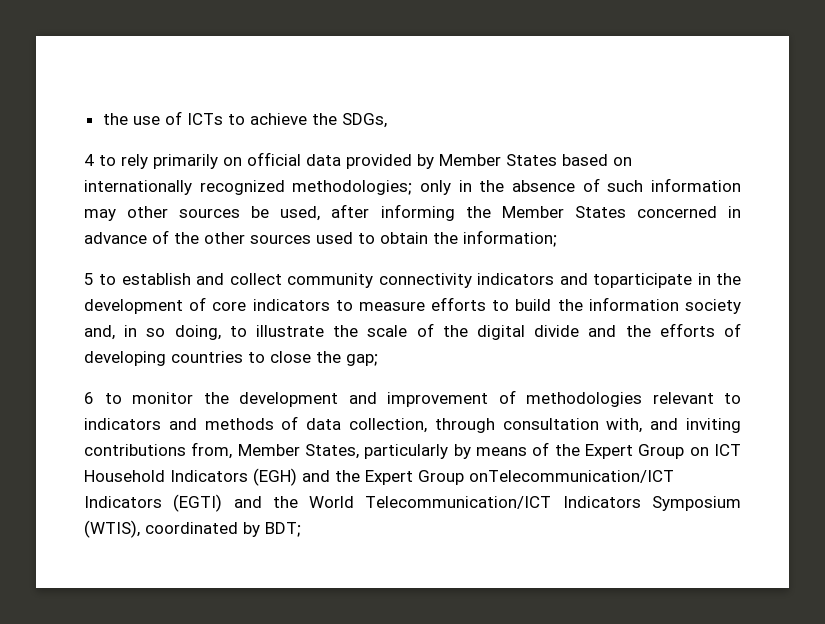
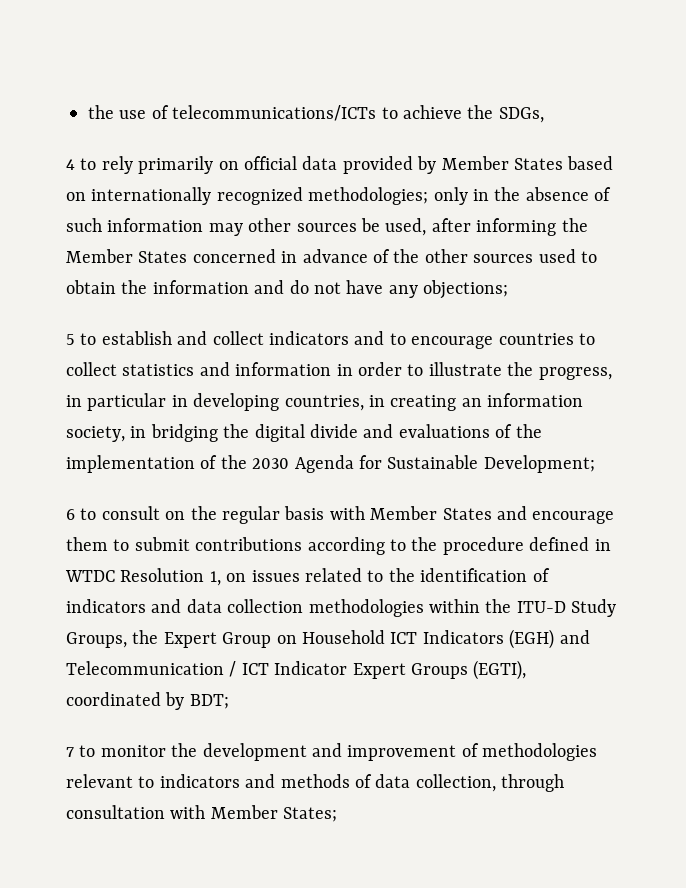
[186,113,223,125] ICTs -> [172,105,377,121] telecommunications/ICTs
[463,230,557,247] information; -> [152,280,509,299] information and do not have any objections;
[287,273,741,288] [84,297,741,314] [84,323,741,340] [84,351,378,366] [84,392,94,404] community connectivity indicators and toparticipate in the development of core indicators to measure efforts to build the information society and, in so doing, to illustrate the scale of the digital divide and the efforts of developing countries to close the gap; // 6 -> [269,331,595,349] [66,362,612,380] [66,393,584,411] [66,424,542,442] [66,455,595,473] [66,506,615,524] [66,537,611,555] [65,568,550,586] [66,599,617,617] [66,629,590,649] [66,660,527,680] [66,692,229,710] [66,747,74,757] indicators and to encourage countries to collect statistics and information in order to illustrate the progress, in particular in developing countries, in creating an information society, in bridging the digital divide and evaluations of the implementation of the 2030 Agenda for Sustainable Development; // 6 to consult on the regular basis with Member States and encourage them to submit contributions according to the procedure defined in WTDC Resolution 1, on issues related to the identification of indicators and data collection methodologies within the ITU-D Study Groups, the Expert Group on Household ICT Indicators (EGH) and Telecommunication / ICT Indicator Expert Groups (EGTI), coordinated by BDT; // 7
[606,418,741,433] [84,442,741,459] [84,468,674,486] [84,494,741,512] [84,520,301,538] with, and inviting contributions from, Member States, particularly by means of the Expert Group on ICT Household Indicators (EGH) and the Expert Group onTelecommunication/ICT Indicators (EGTI) and the World Telecommunication/ICT Indicators Symposium (WTIS), coordinated by BDT; -> [170,805,338,822] with Member States;

